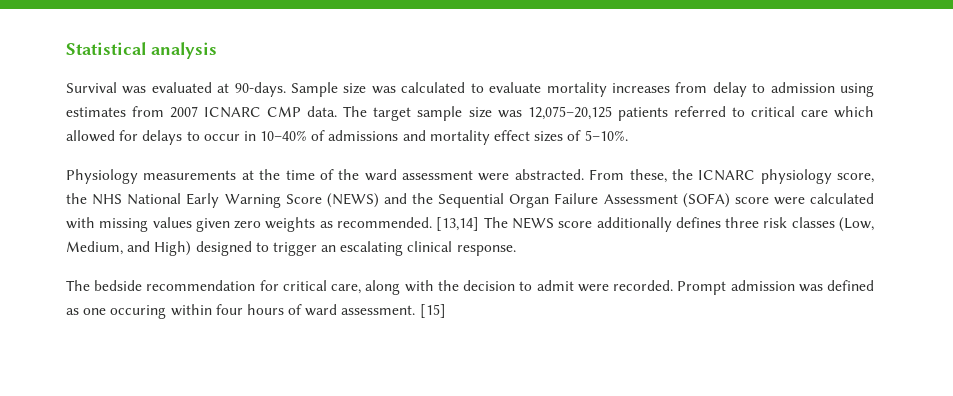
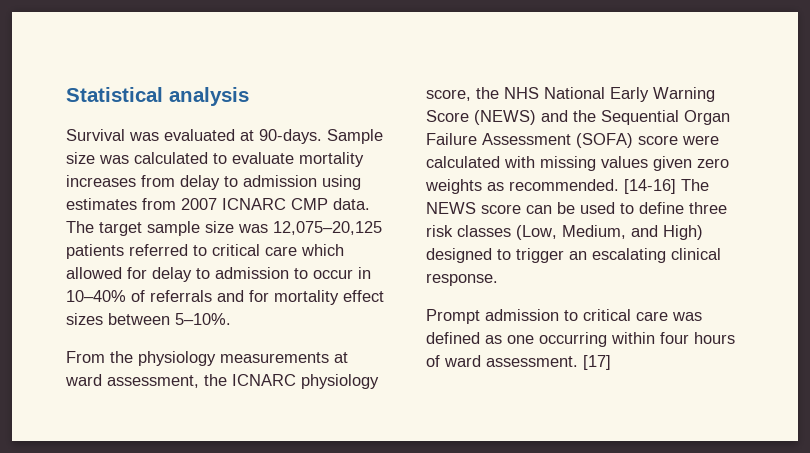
[142,130,183,145] delays -> [152,267,289,282] delay to admission
[328,130,426,141] admissions and -> [150,290,269,302] referrals and for
[567,130,582,141] of -> [108,313,170,325] between
[66,169,667,184] Physiology measurements at the time of the ward assessment were abstracted. From these, -> [66,351,348,366] [65,374,199,388] From the physiology measurements at ward assessment,
[436,217,480,231] [13,14] -> [624,179,676,194] [14-16]
[596,217,721,232] additionally defines -> [526,202,684,214] can be used to define
[66,280,795,295] The bedside recommendation for critical care, along with the decision to admit were recorded. Prompt admission -> [426,309,668,324] Prompt admission to critical care
[110,305,167,319] occuring -> [539,332,607,347] occurring
[419,304,446,318] [15] -> [583,355,611,370] [17]

